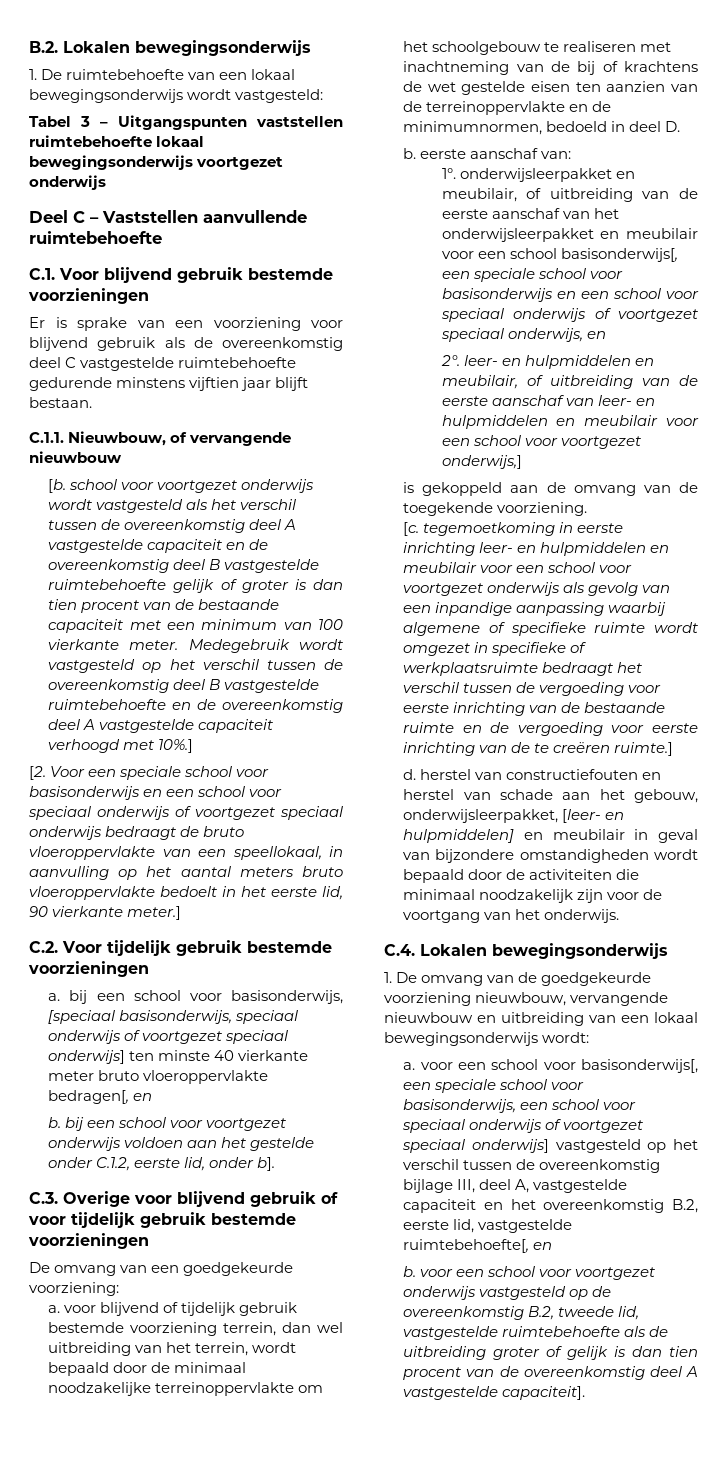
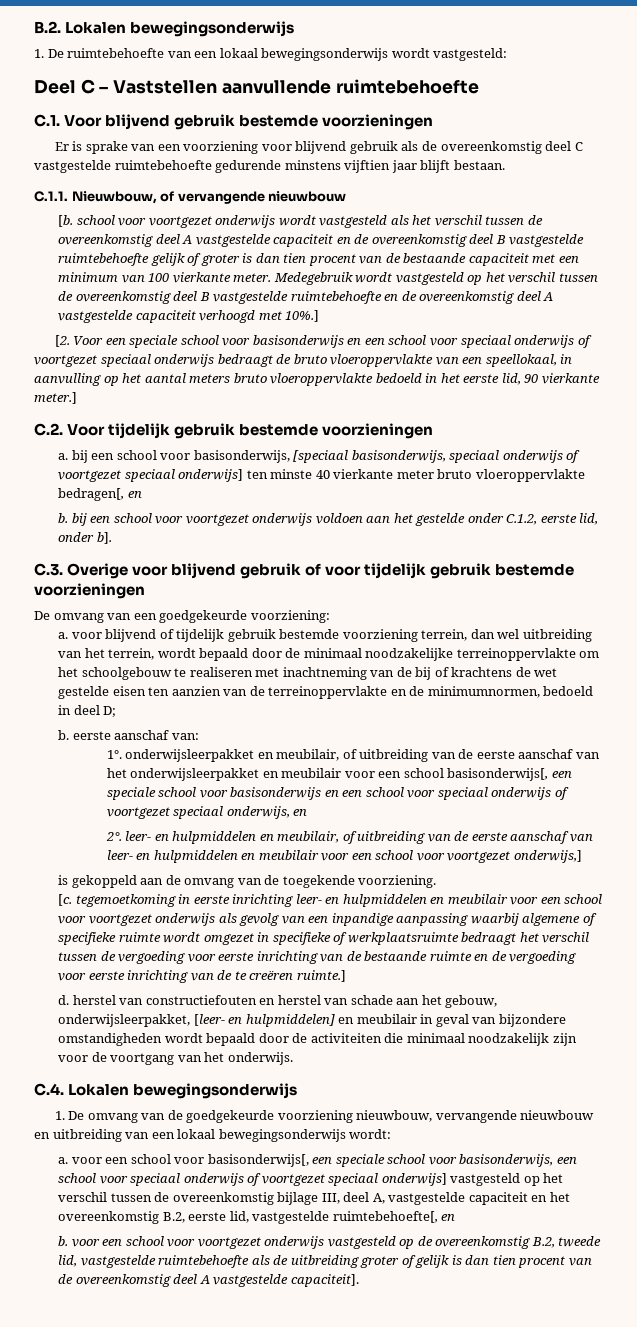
[29,115,343,130] [29,135,205,147] [29,155,284,170] [29,175,106,190] // Tabel 3 – Uitgangspunten vaststellen ruimtebehoefte lokaal bewegingsonderwijs voortgezet onderwijs -> (508, 54) none
[160,886,217,897] bedoelt -> [375,373,422,383] bedoeld
[665,121,681,132] D. -> [103,706,117,717] D;

